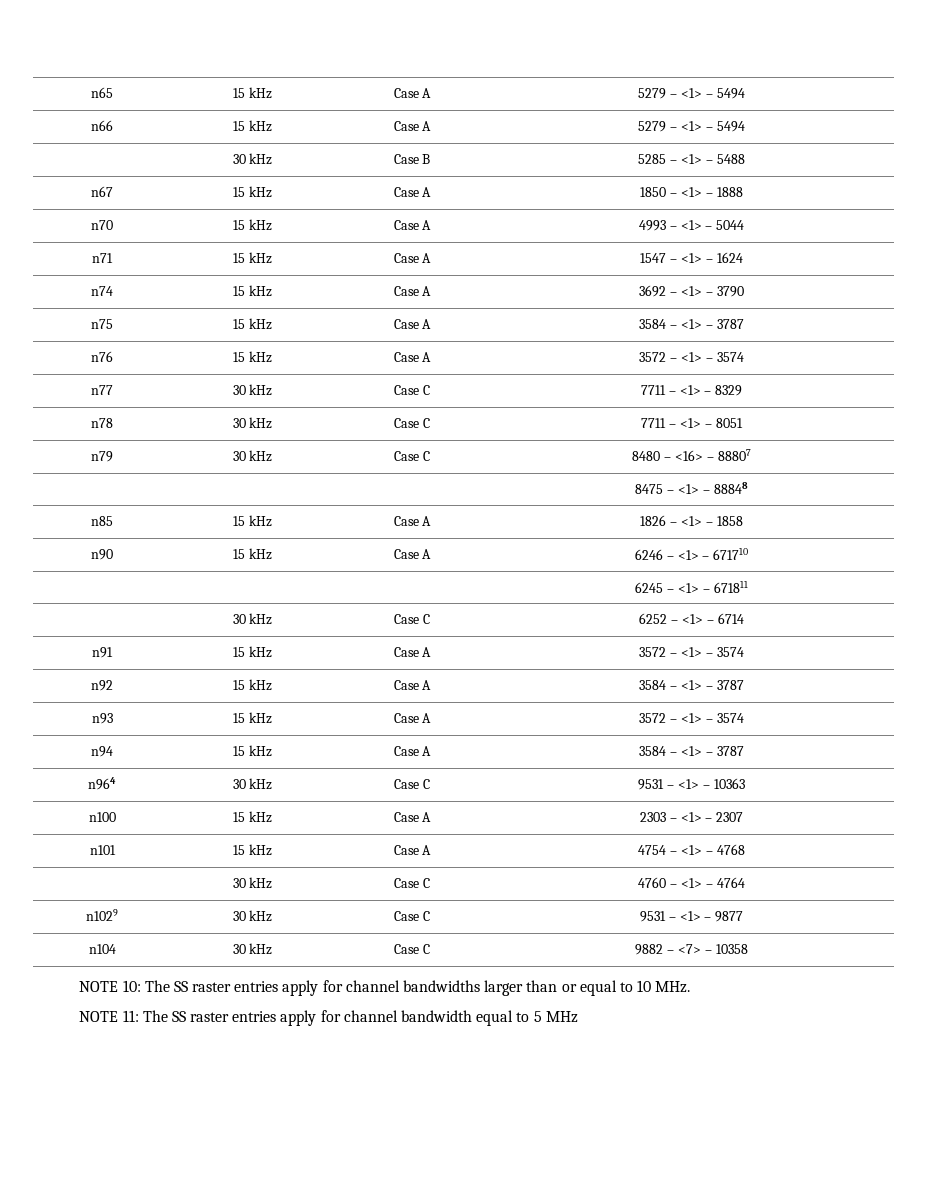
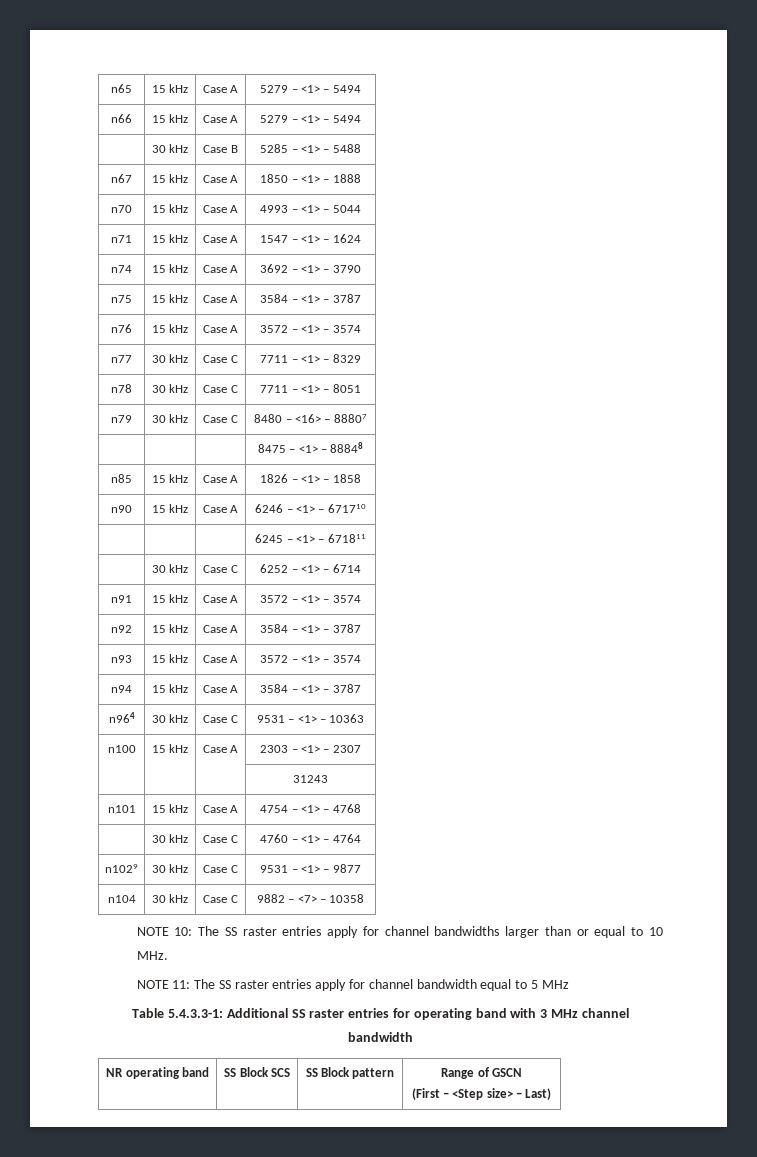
(744, 817) none -> [293,775,328,783] // | | | 31243
(578, 1017) none -> [132,1008,629,1020] [348,1032,413,1042] [106,1067,209,1079] [224,1067,290,1077] [305,1067,395,1079] [441,1067,522,1079] [411,1088,552,1100] // Table 5.4.3.3-1: Additional SS raster entries for operating band with 3 MHz channel bandwidth // NR operating band | SS Block SCS | SS Block pattern | Range of GSCN // (First – <Step size> – Last)

